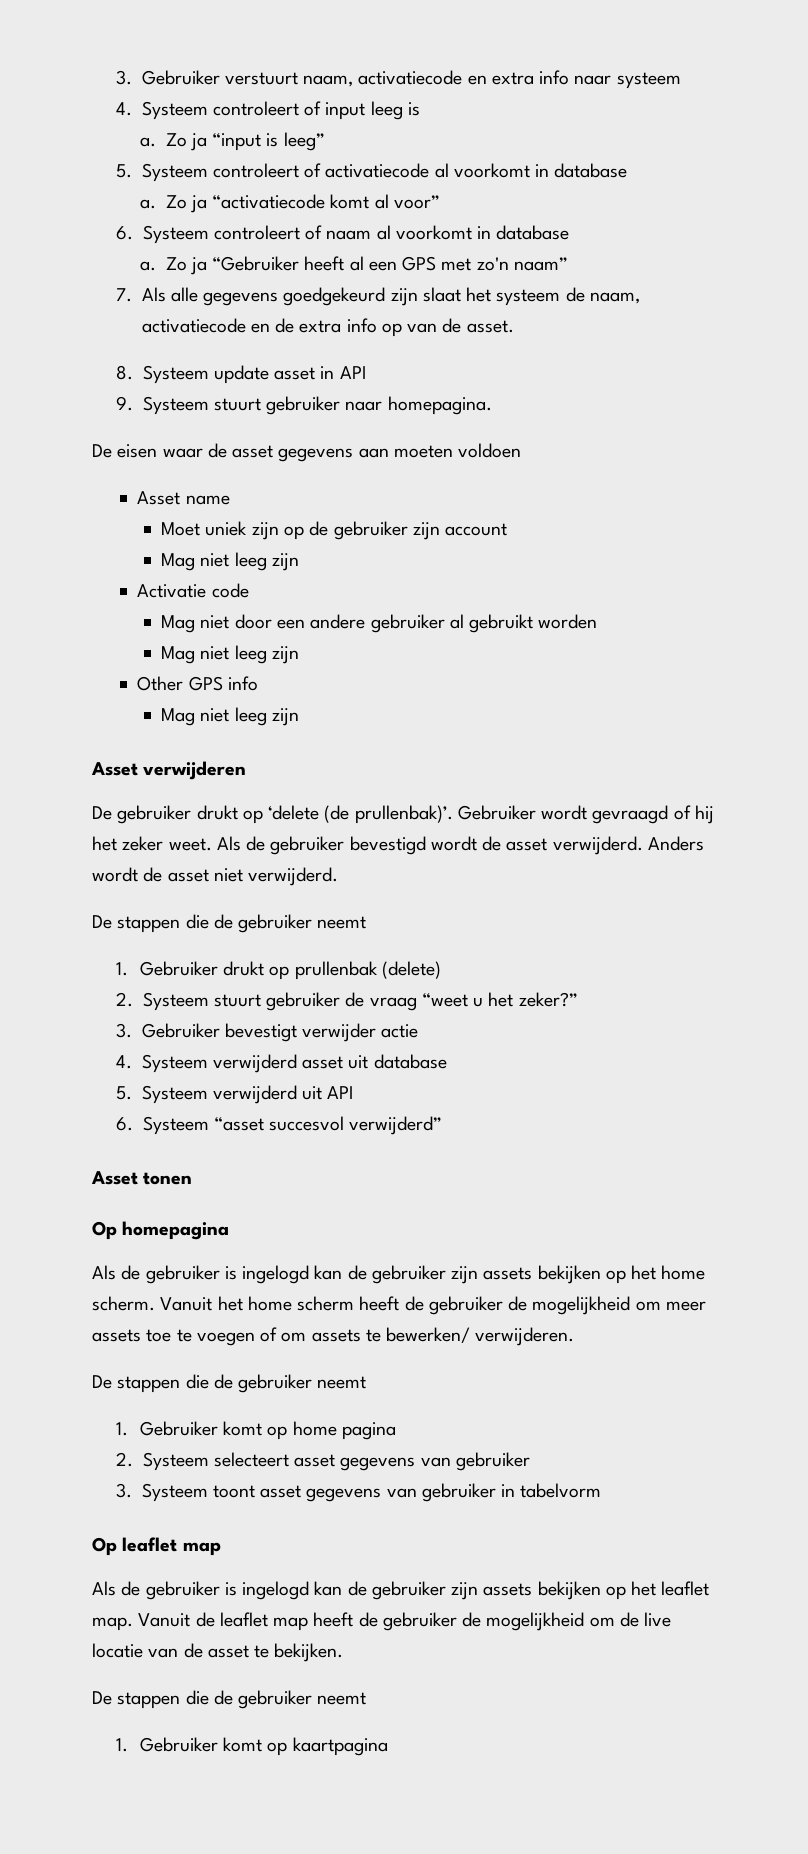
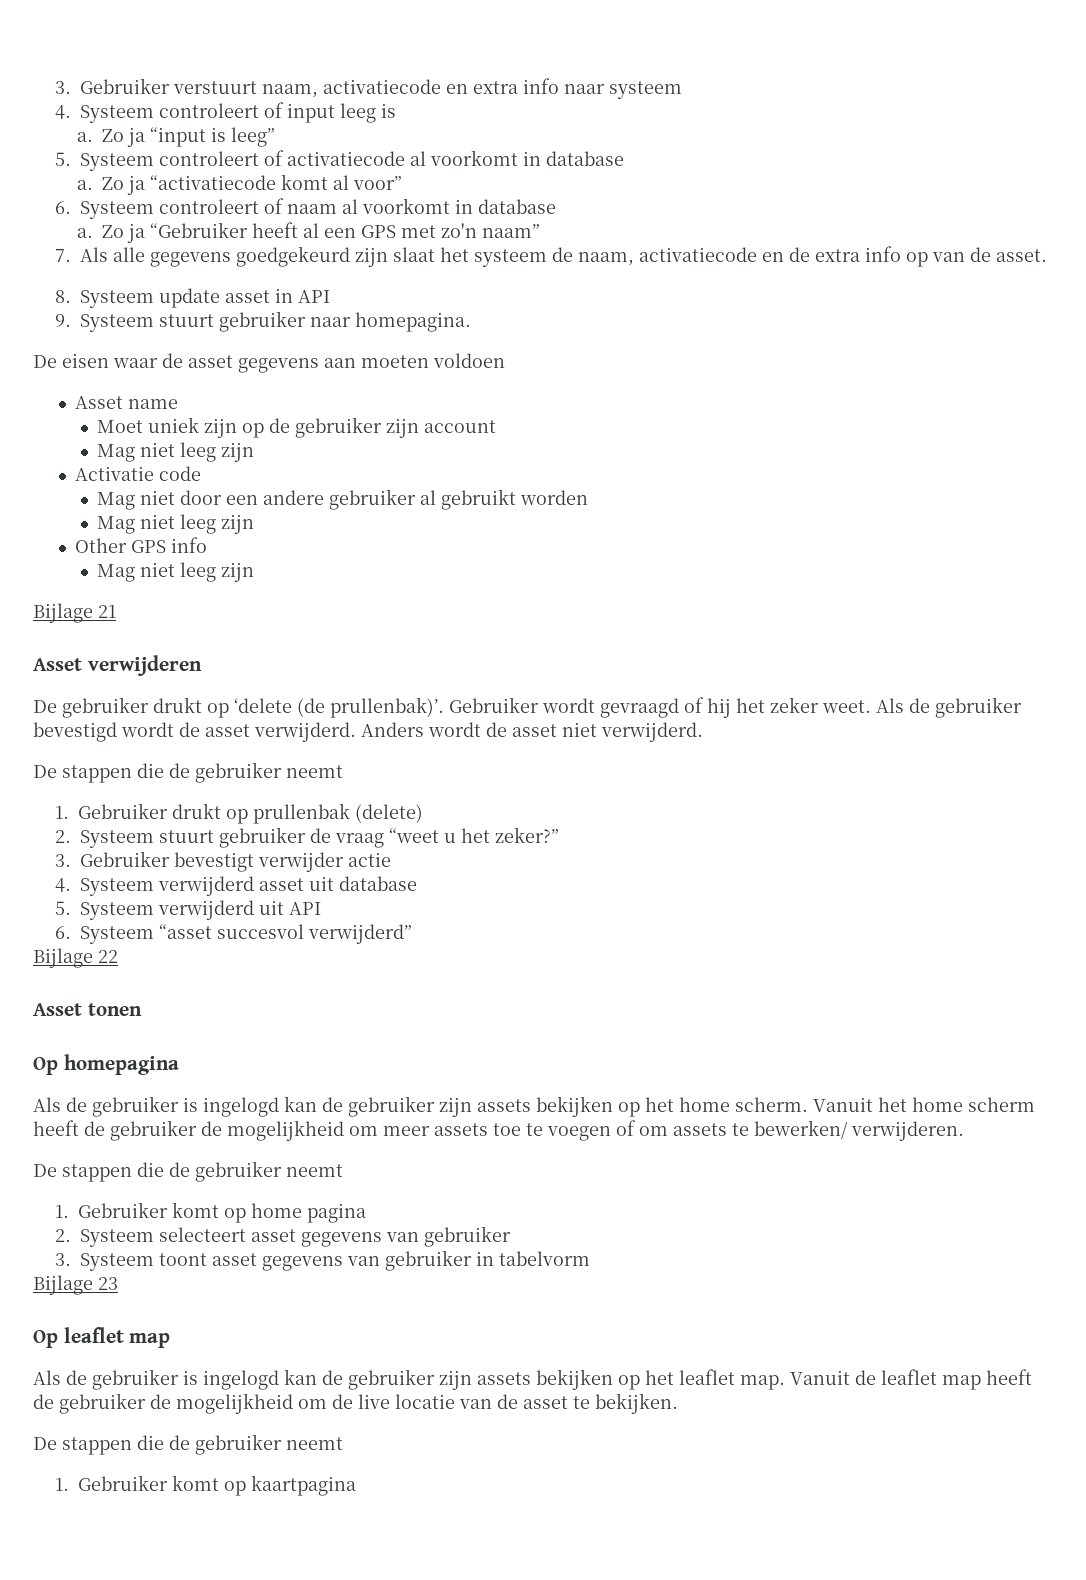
(300, 717) none -> [33,603,116,623] // Bijlage 21
(443, 1125) none -> [33,948,118,968] // Bijlage 22
(602, 1490) none -> [33,1275,118,1295] // Bijlage 23

